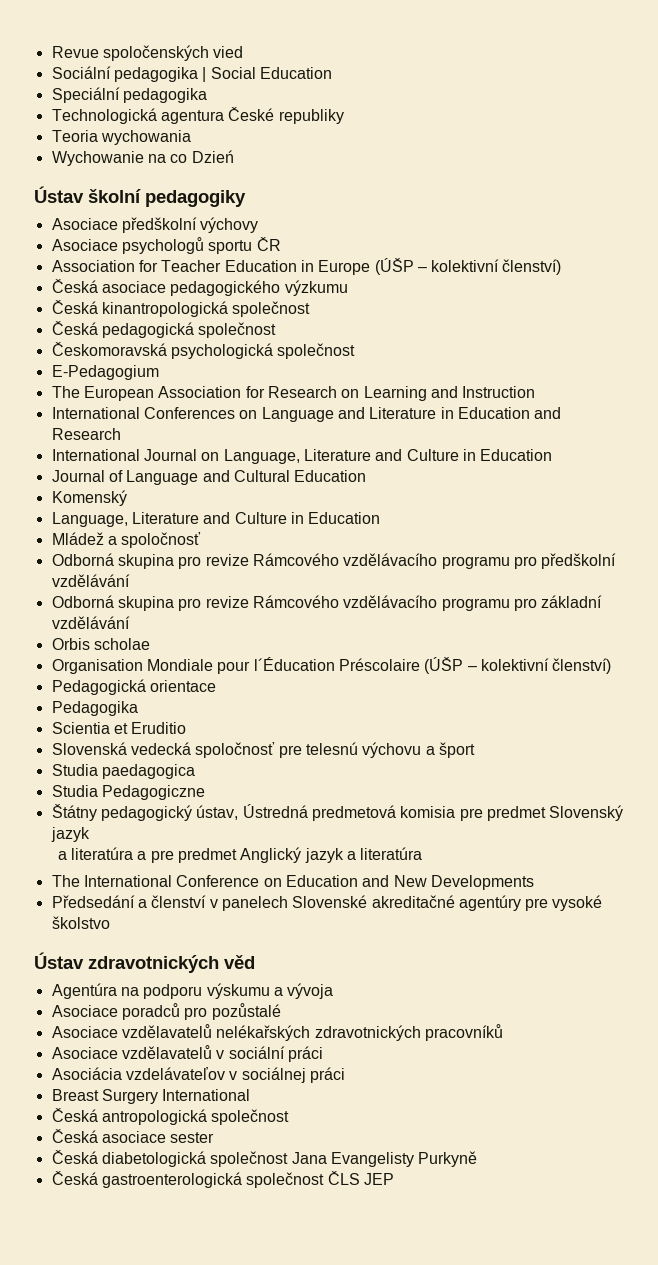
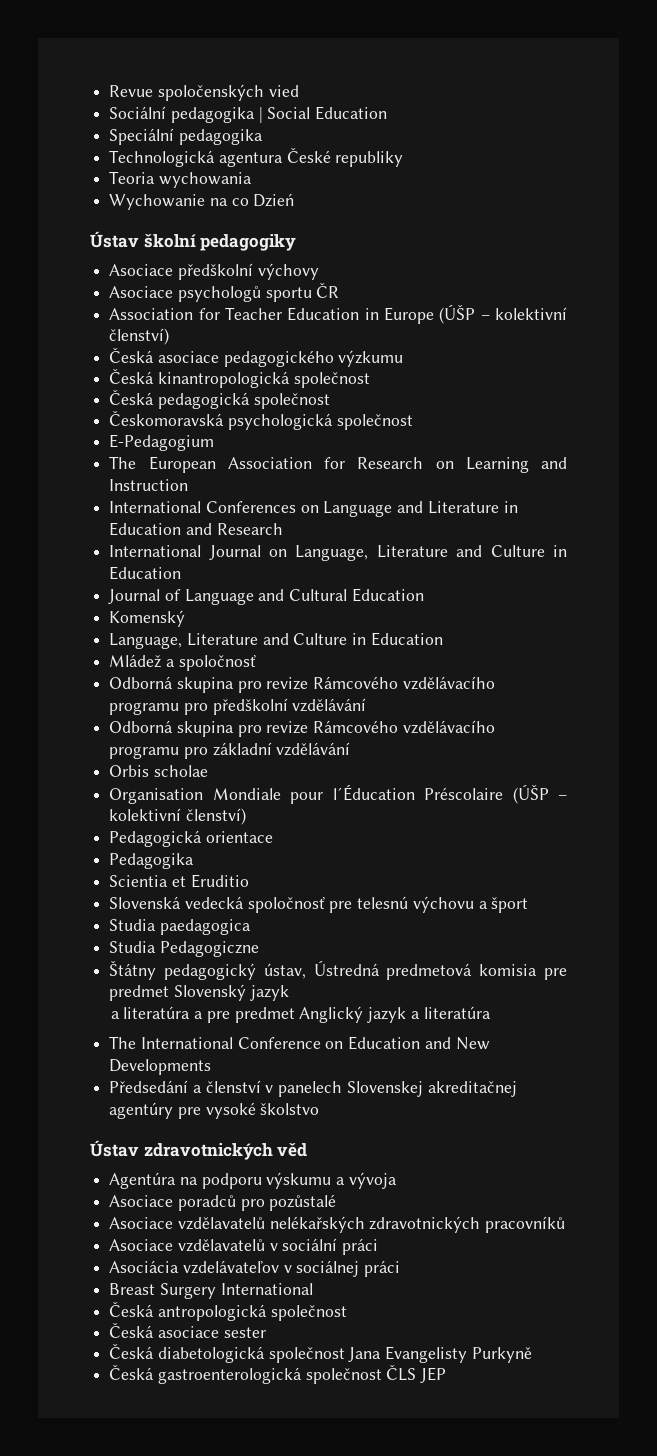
[292,895,455,908] Slovenské akreditačné -> [346,1081,517,1097] Slovenskej akreditačnej

